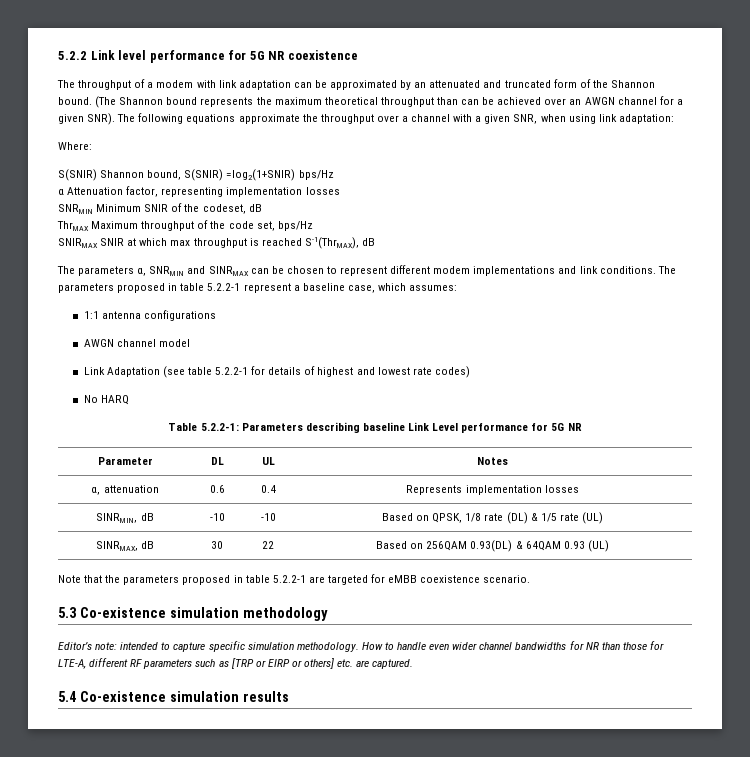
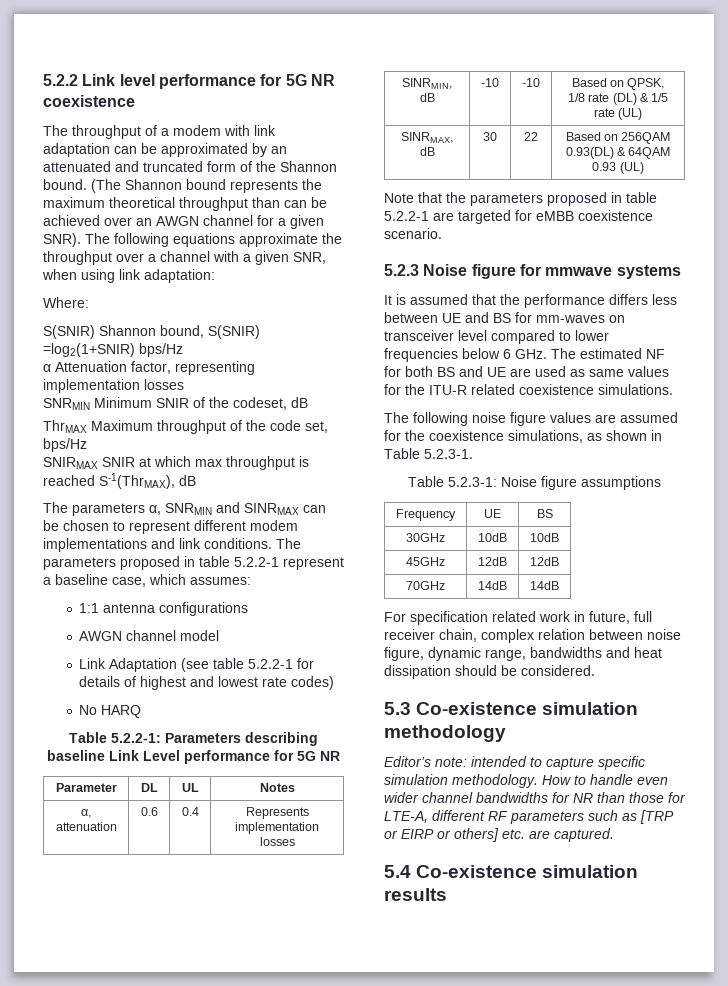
(531, 579) none -> [384,264,681,279] [384,294,677,308] [384,312,625,323] [384,330,609,344] [384,348,665,362] [384,366,669,377] [384,384,673,395] [384,412,678,426] [384,430,662,443] [384,448,473,459] [408,476,661,490] [396,509,456,521] [484,509,501,518] [536,509,553,518] [406,533,445,542] [478,533,507,542] [530,533,559,542] [406,557,445,566] [478,557,507,566] [530,557,559,566] [406,581,445,590] [478,581,507,590] [530,581,559,590] [384,611,652,625] [384,629,681,643] [384,647,662,661] [384,665,595,679] // 5.2.3 Noise figure for mmwave systems // It is assumed that the performance differs less between UE and BS for mm-waves on transceiver level compared to lower frequencies below 6 GHz. The estimated NF for both BS and UE are used as same values for the ITU-R related coexistence simulations. // The following noise figure values are assumed for the coexistence simulations, as shown in Table 5.2.3-1. // Table 5.2.3-1: Noise figure assumptions // Frequency | UE | BS // 30GHz | 10dB | 10dB // 45GHz | 12dB | 12dB // 70GHz | 14dB | 14dB // For specification related work in future, full receiver chain, complex relation between noise figure, dynamic range, bandwidths and heat dissipation should be considered.

